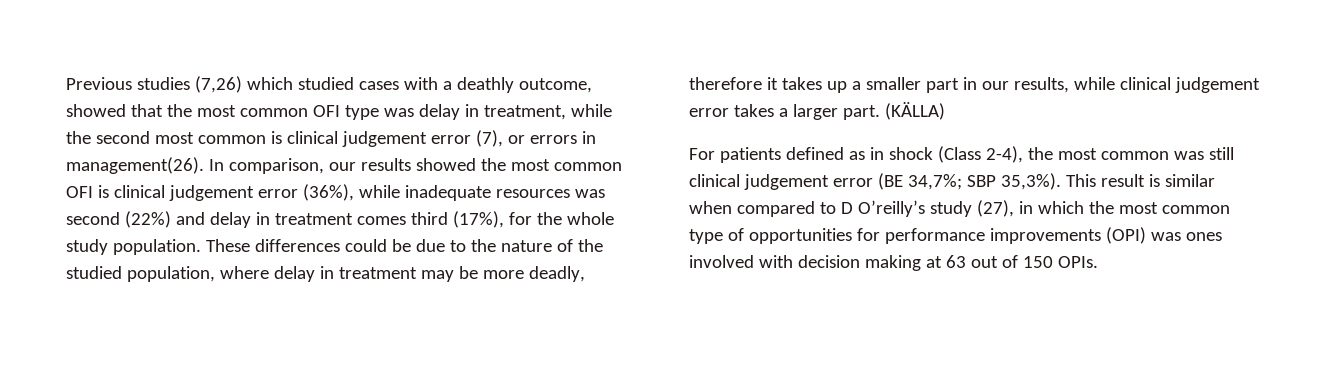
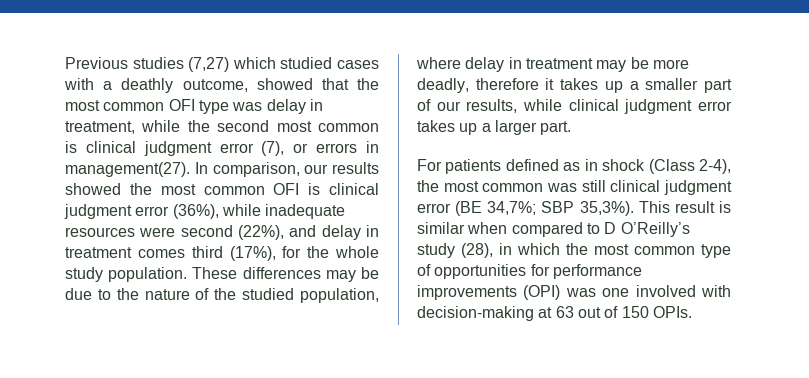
[194,76,242,93] (7,26) -> [188,57,230,72] (7,27)
[341,131,427,147] judgement -> [143,141,212,156] judgment
[66,157,204,174] management(26). -> [65,162,190,177] management(27).
[168,185,254,201] judgement -> [64,204,132,219] judgment
[574,189,605,198] [66,211,171,228] was second (22%) -> [139,225,284,240] were second (22%),
[344,239,387,252] could -> [325,270,356,282] may
[962,77,977,90] in -> [417,99,431,111] of
[1174,77,1260,93] judgement -> [624,99,693,114] judgment
(774, 110) none -> [459,123,478,135] up
[884,102,945,120] (KÄLLA) -> (572, 128) none
[743,174,829,190] judgement -> [664,180,733,195] judgment
[857,200,1014,217] O’reilly’s study (27), -> [620,222,690,237] [417,243,493,258] O’Reilly’s study (28),
[1185,232,1222,241] ones -> [602,288,630,297] one
[797,255,921,271] decision making -> [417,306,534,321] decision-making

